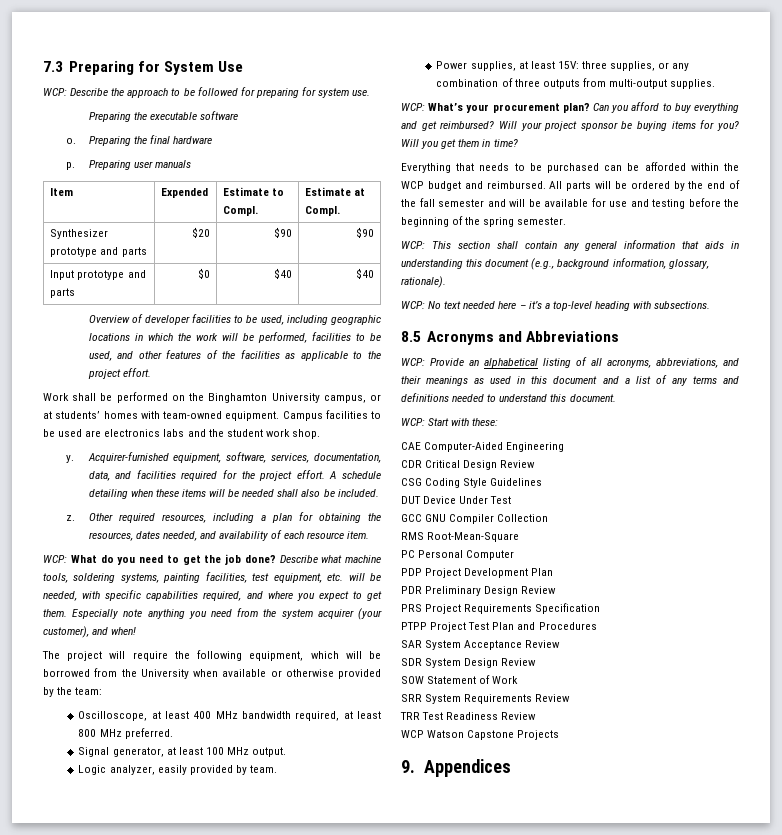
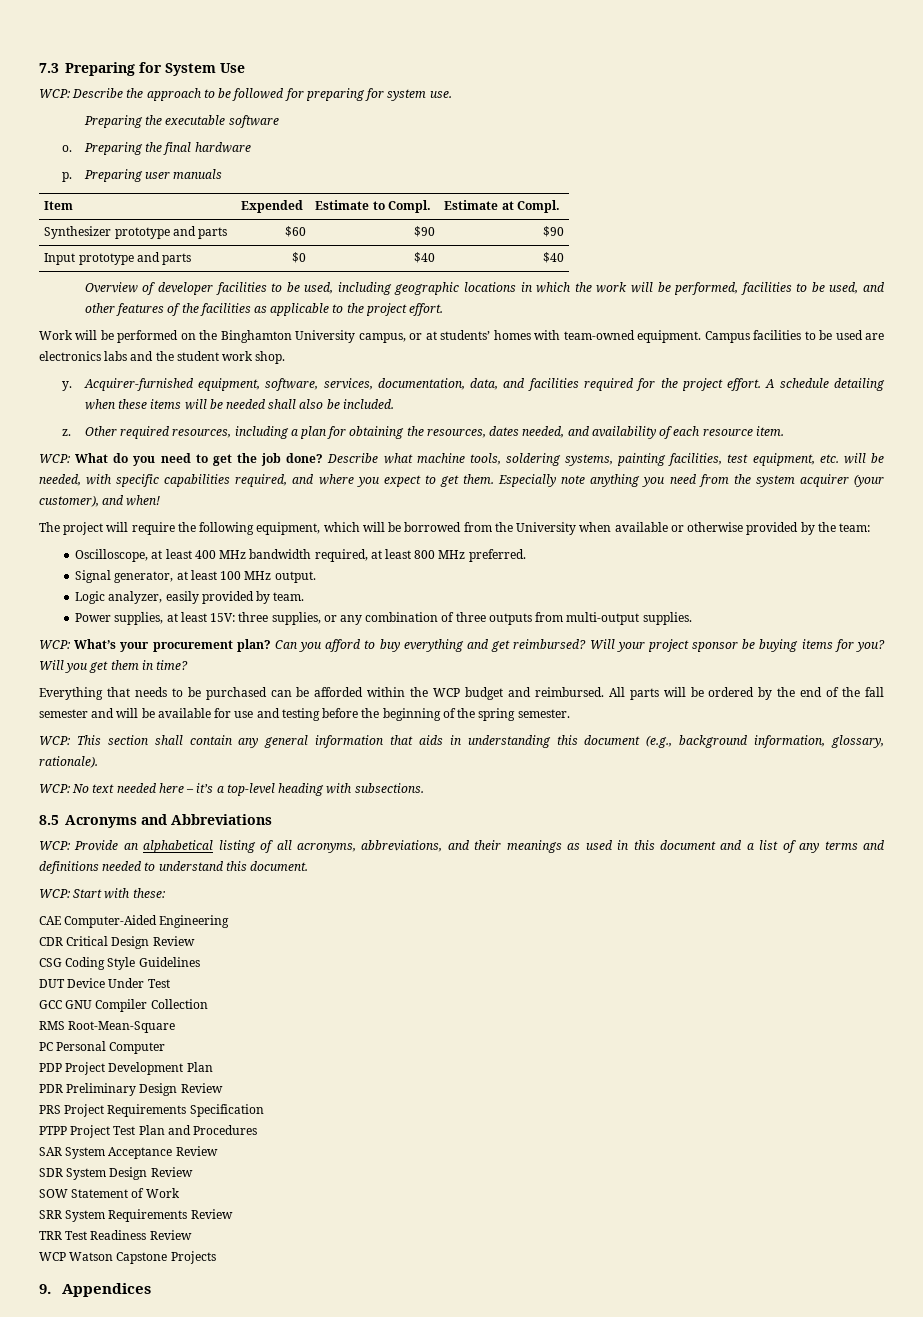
[191,227,210,238] $20 -> [284,226,306,237] $60
[72,393,97,401] shall -> [75,330,98,340] will

